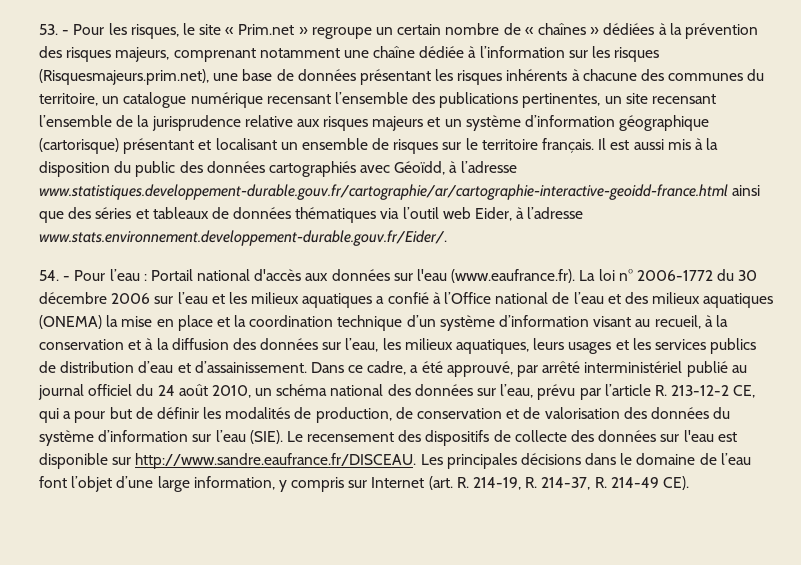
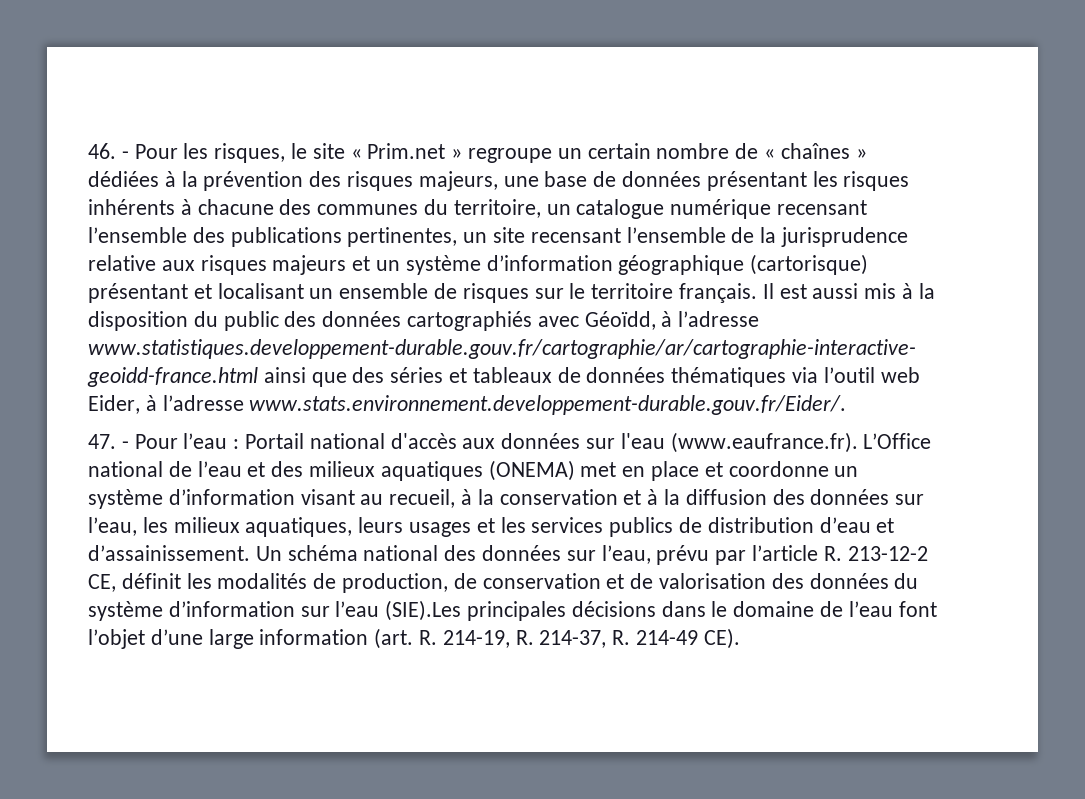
[39,24,58,35] 53. -> [88,143,116,159] 46.
[173,46,660,62] [39,69,209,85] comprenant notamment une chaîne dédiée à l’information sur les risques (Risquesmajeurs.prim.net), -> (498, 181) none
[39,270,59,281] 54. -> [88,434,116,449] 47.
[579,269,758,281] [39,292,492,308] La loi n° 2006-1772 du 30 décembre 2006 sur l’eau et les milieux aquatiques a confié à l’Office -> [863,433,932,449] L’Office
[106,315,153,327] la mise -> [580,462,617,477] met
[234,315,436,331] la coordination technique d’un -> [728,461,859,477] coordonne un
[310,361,747,377] [38,384,273,400] Dans ce cadre, a été approuvé, par arrêté interministériel publié au journal officiel du 24 août 2010, un -> [255,546,282,561] Un
[39,407,199,423] qui a pour but de définir -> [121,573,181,589] définit
[249,430,737,446] [39,453,443,469] (SIE). Le recensement des dispositifs de collecte des données sur l'eau est disponible sur http://www.sandre.eaufrance.fr/DISCEAU. Les -> [385,600,462,621] (SIE).Les
[193,476,425,492] information, y compris sur Internet -> [259,629,369,645] information

